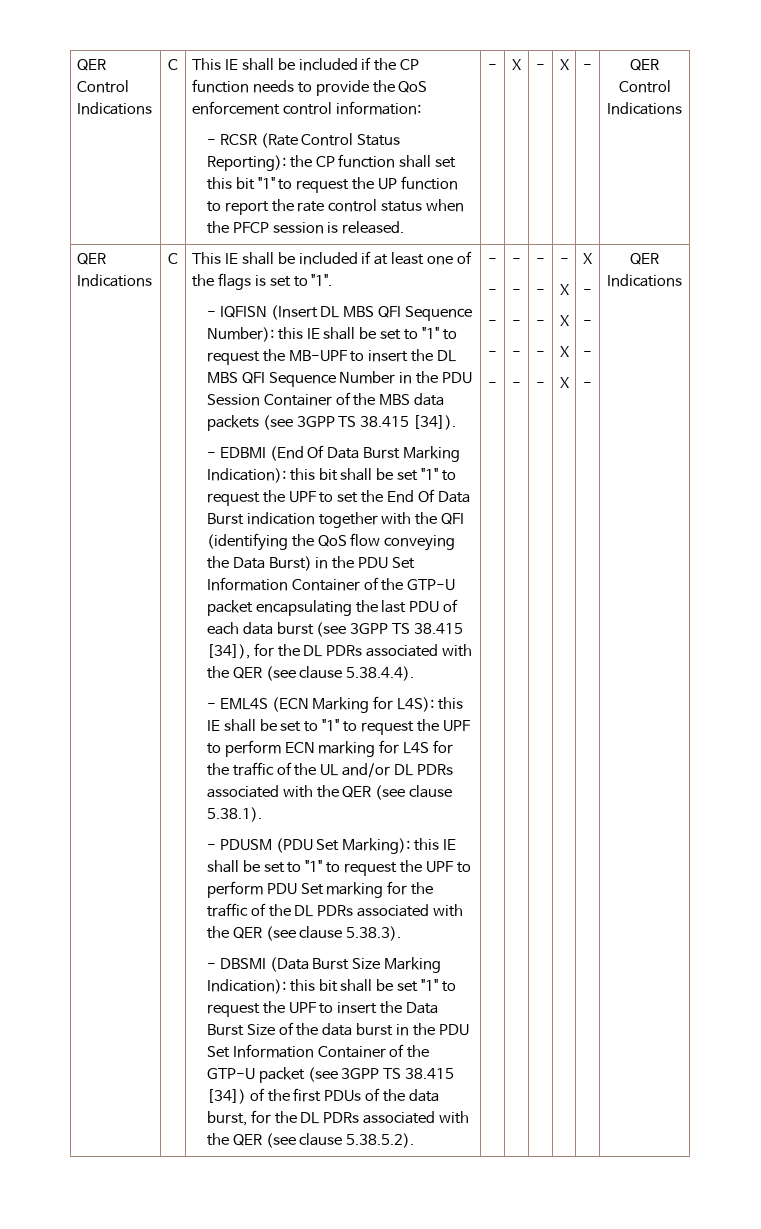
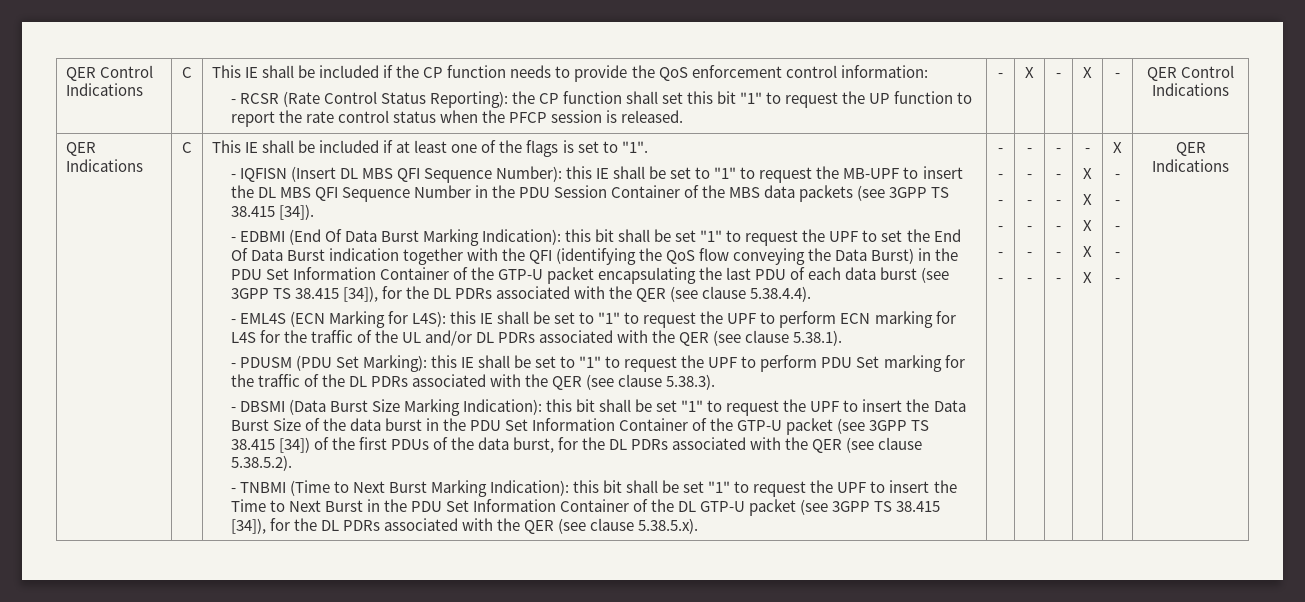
[488,258,497,264] [488,289,497,295] [488,320,497,326] [488,351,497,357] [488,382,497,388] [512,258,521,264] [512,289,521,295] [512,320,521,326] [512,351,521,357] [512,382,521,388] [536,258,545,264] [536,289,545,295] [536,320,545,326] [536,351,545,357] [536,382,545,388] | - // - // - // - // - | - // - // - // - // - | - // - // - // - // - -> [230,480,957,497] [230,499,941,516] [230,518,699,534] [998,148,1003,153] [998,174,1003,179] [998,200,1003,205] [998,226,1003,231] [998,252,1003,257] [998,278,1003,283] [1027,148,1032,153] [1027,174,1032,179] [1027,200,1032,205] [1027,226,1032,231] [1027,252,1032,257] [1027,278,1032,283] [1056,148,1061,153] [1056,174,1061,179] [1056,200,1061,205] [1056,226,1061,231] [1056,252,1061,257] [1056,278,1061,283] // - TNBMI (Time to Next Burst Marking Indication): this bit shall be set "1" to request the UPF to insert the Time to Next Burst in the PDU Set Information Container of the DL GTP-U packet (see 3GPP TS 38.415 [34]), for the DL PDRs associated with the QER (see clause 5.38.5.x). | - // - // - // - // - // - | - // - // - // - // - // - | - // - // - // - // - // -
(569, 382) none -> [1083,272,1092,283] // X
(592, 385) none -> [1115,278,1120,283] // -

